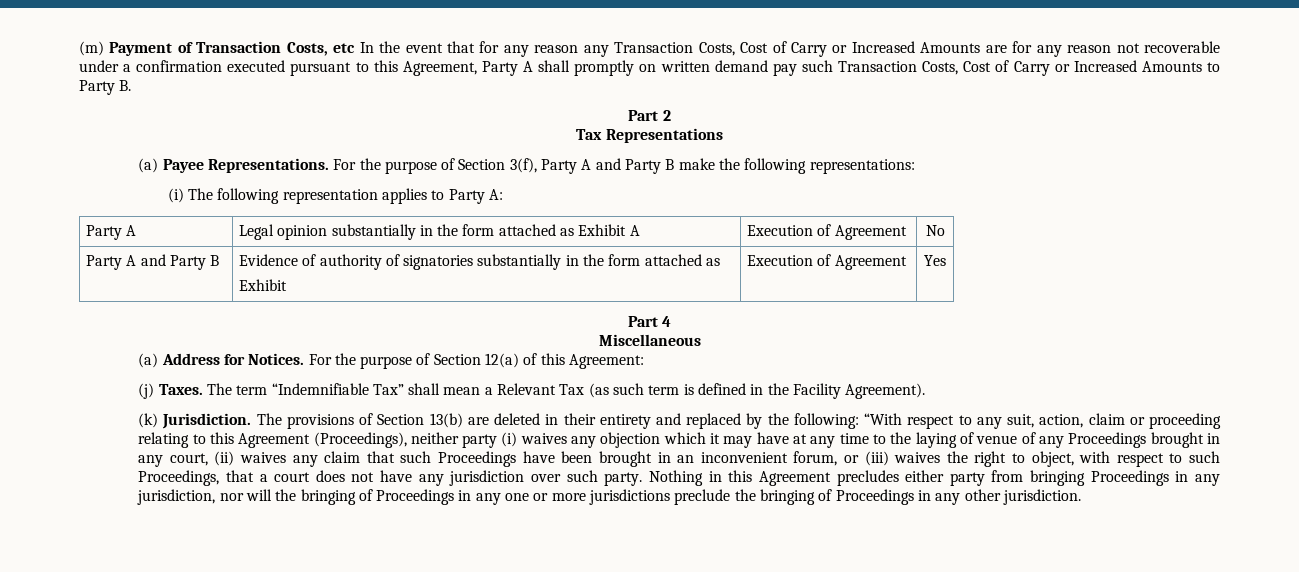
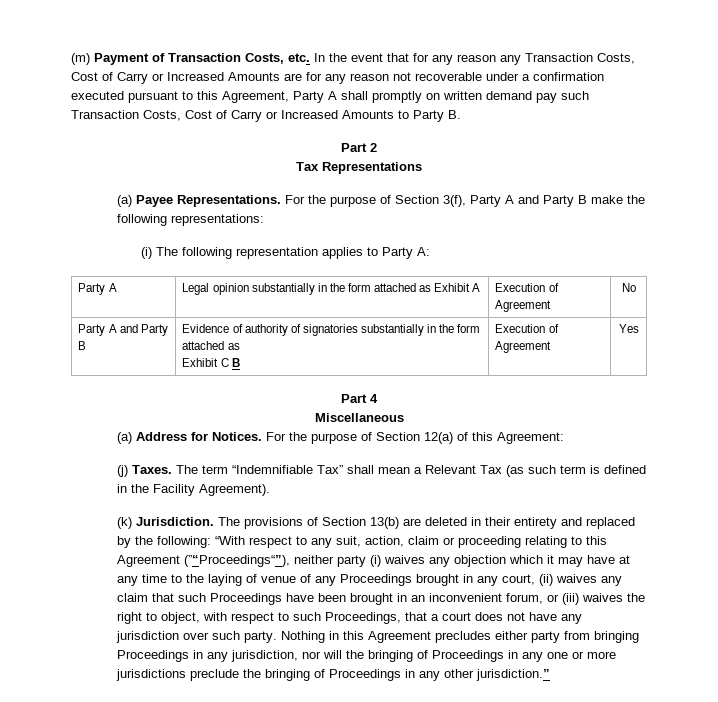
[333,43,356,53] etc -> [288,53,310,62] etc.
(287, 285) none -> [220,358,240,367] C B
[313,432,407,448] (Proceedings), -> [184,555,291,567] (”“Proceedings“”),
[1002,489,1081,505] jurisdiction. -> [476,669,551,681] jurisdiction.”

